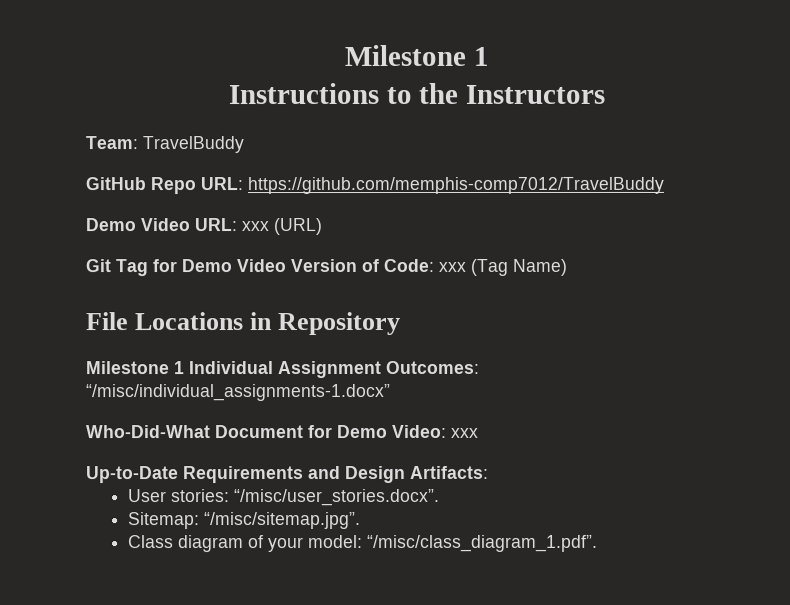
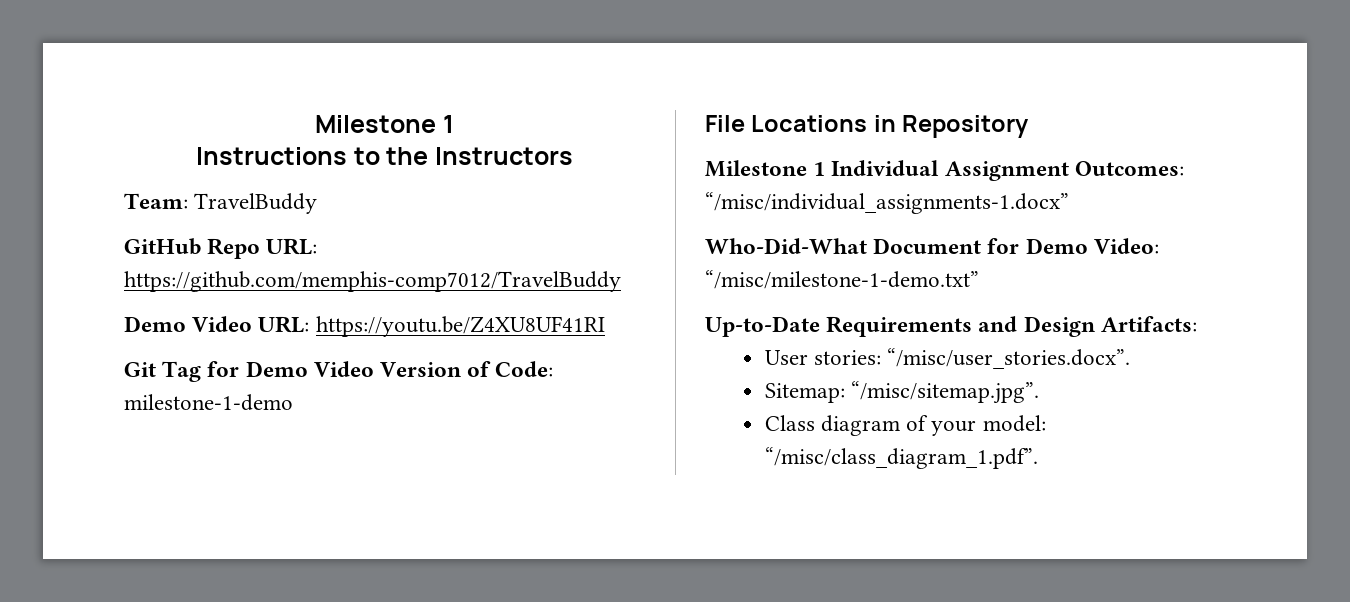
[241,218,322,236] xxx (URL) -> [315,316,605,337] https://youtu.be/Z4XU8UF41RI
[438,258,567,276] xxx (Tag Name) -> [124,394,293,411] milestone-1-demo
[451,427,479,438] xxx -> [705,270,979,289] “/misc/milestone-1-demo.txt”

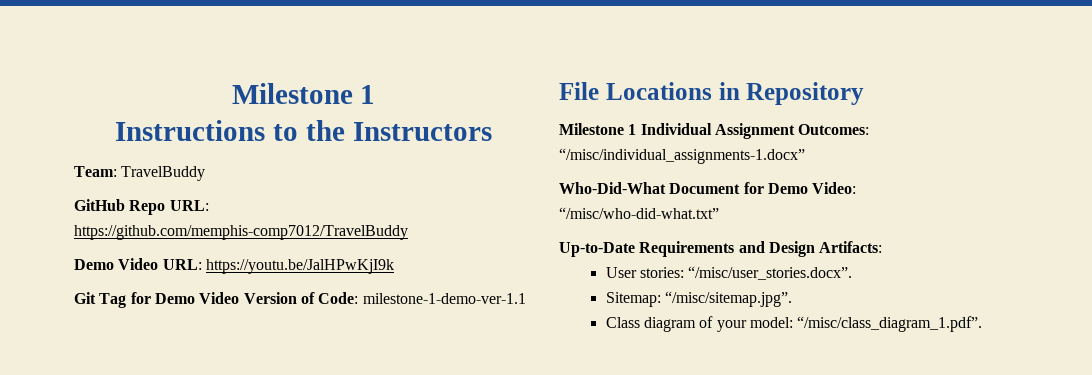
[315,316,605,337] https://youtu.be/Z4XU8UF41RI -> [205,259,394,274] https://youtu.be/JalHPwKjI9k
[124,394,293,411] milestone-1-demo -> [362,293,526,304] milestone-1-demo-ver-1.1
[705,270,979,289] “/misc/milestone-1-demo.txt” -> [559,207,719,219] “/misc/who-did-what.txt”

